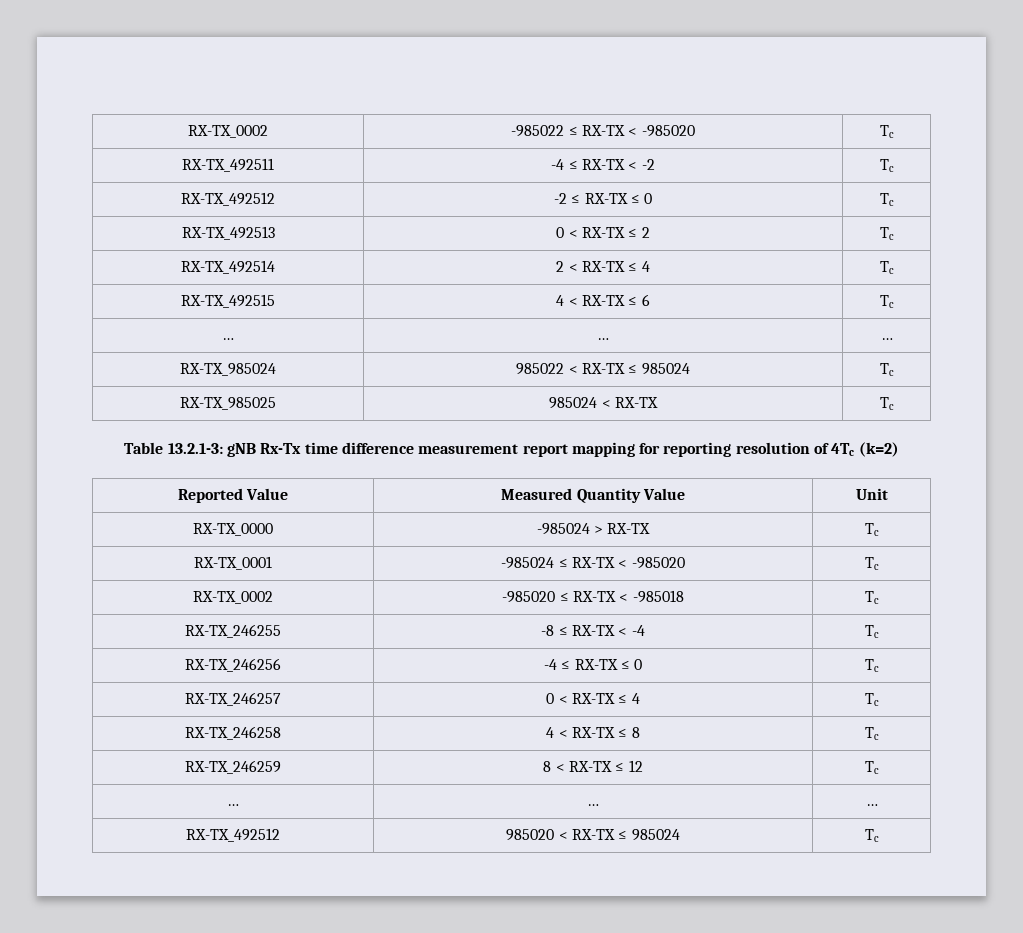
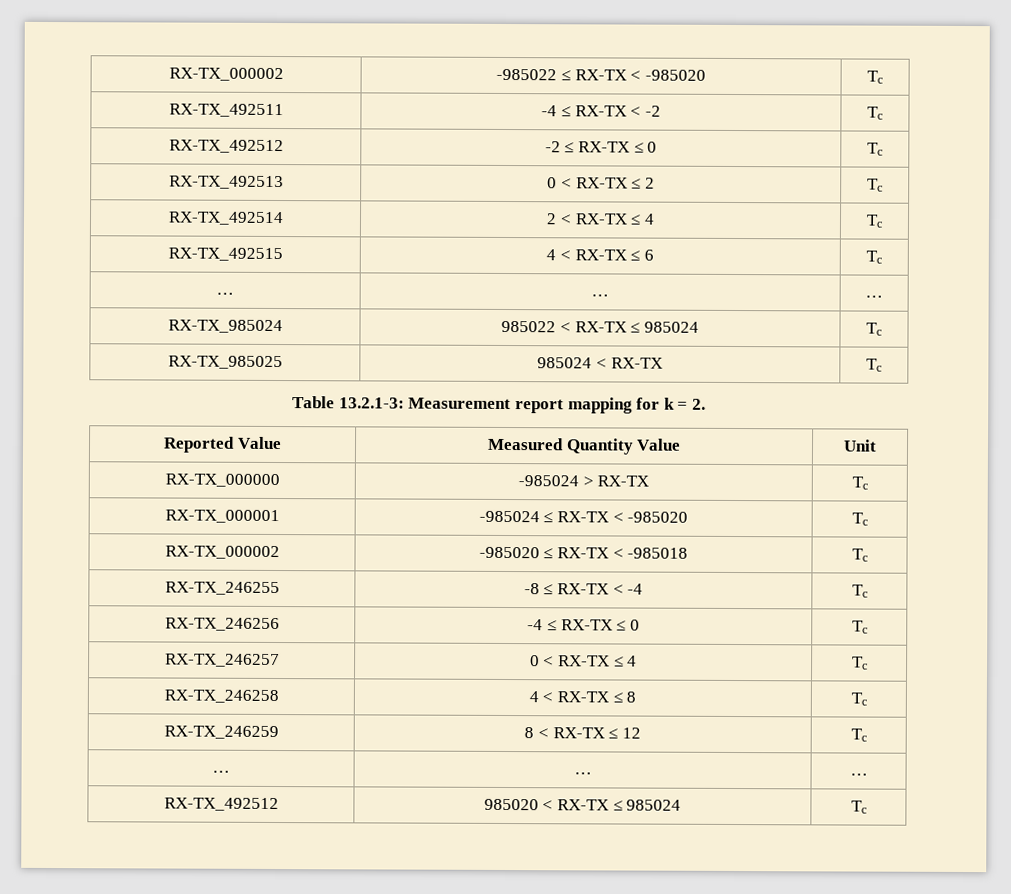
[188,125,268,138] RX-TX_0002 -> [168,67,284,82] RX-TX_000002
[226,442,899,457] gNB Rx-Tx time difference measurement report mapping for reporting resolution of 4Tc (k=2) -> [408,397,706,414] Measurement report mapping for k = 2.
[193,523,273,536] RX-TX_0000 -> [164,473,280,488] RX-TX_000000
[194,556,272,570] RX-TX_0001 -> [164,509,280,524] RX-TX_000001
[193,591,273,604] RX-TX_0002 -> [164,545,280,560] RX-TX_000002

